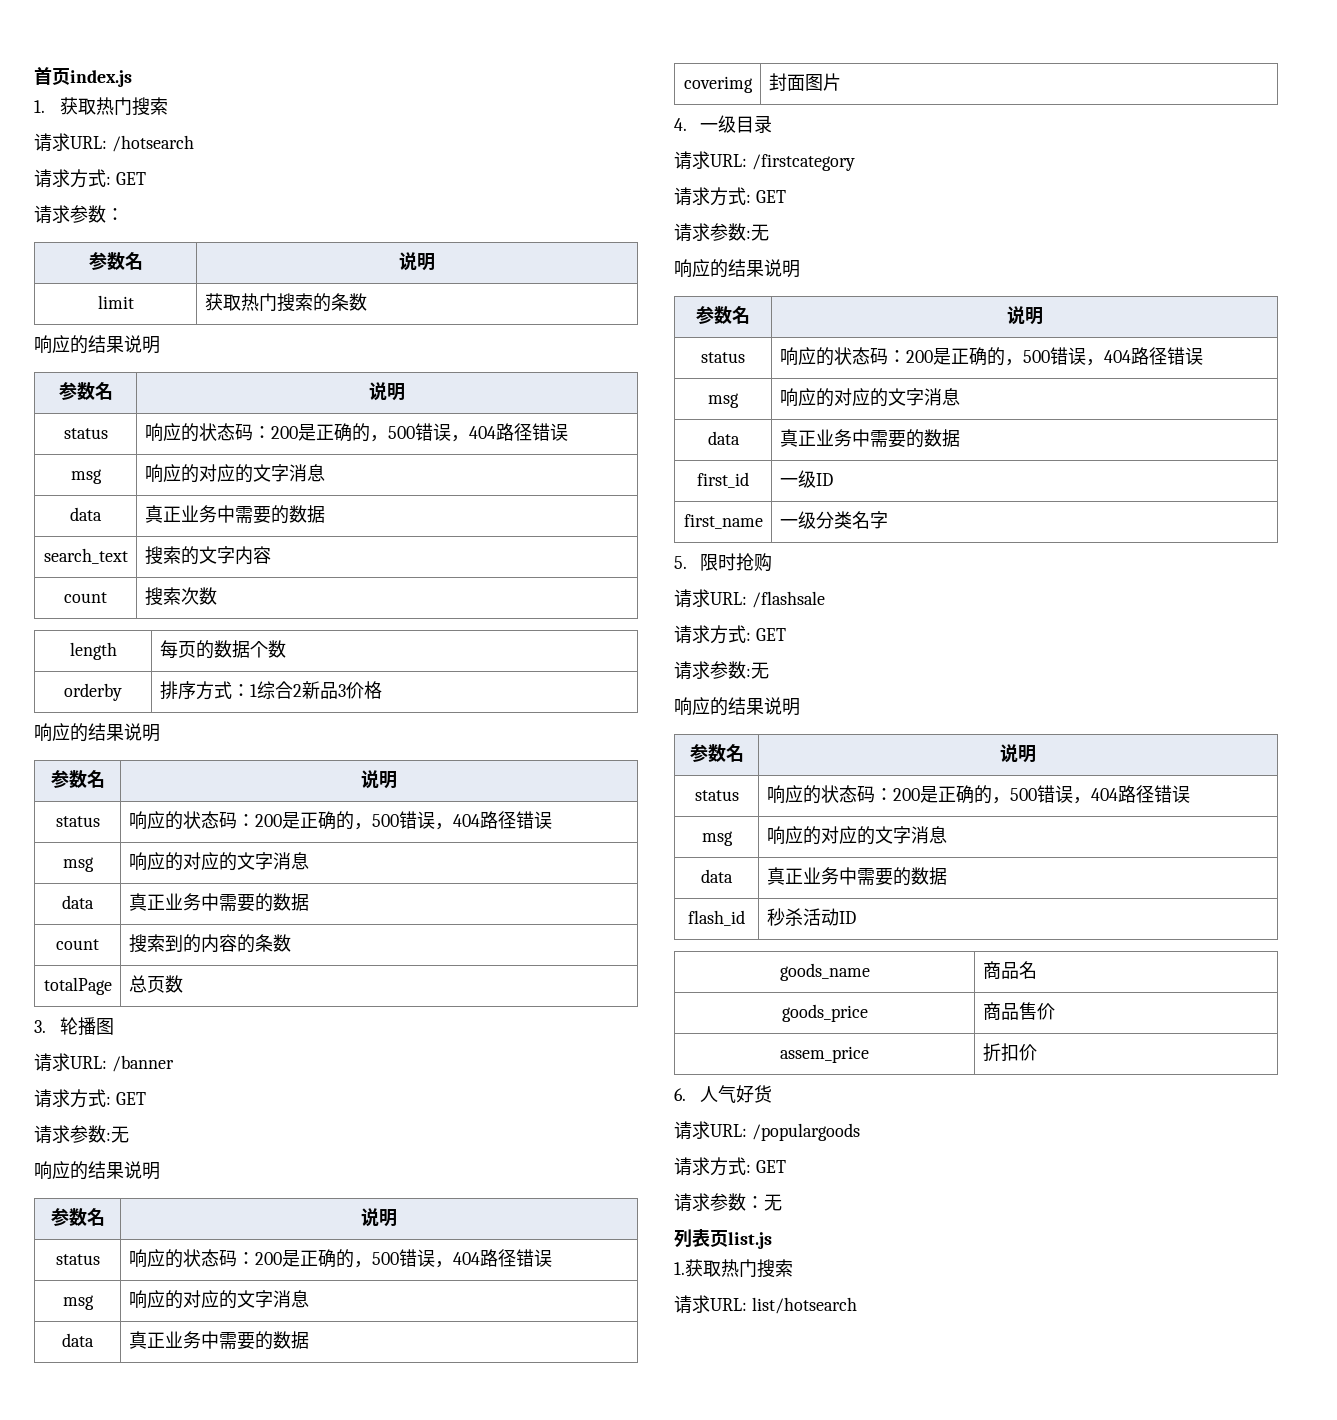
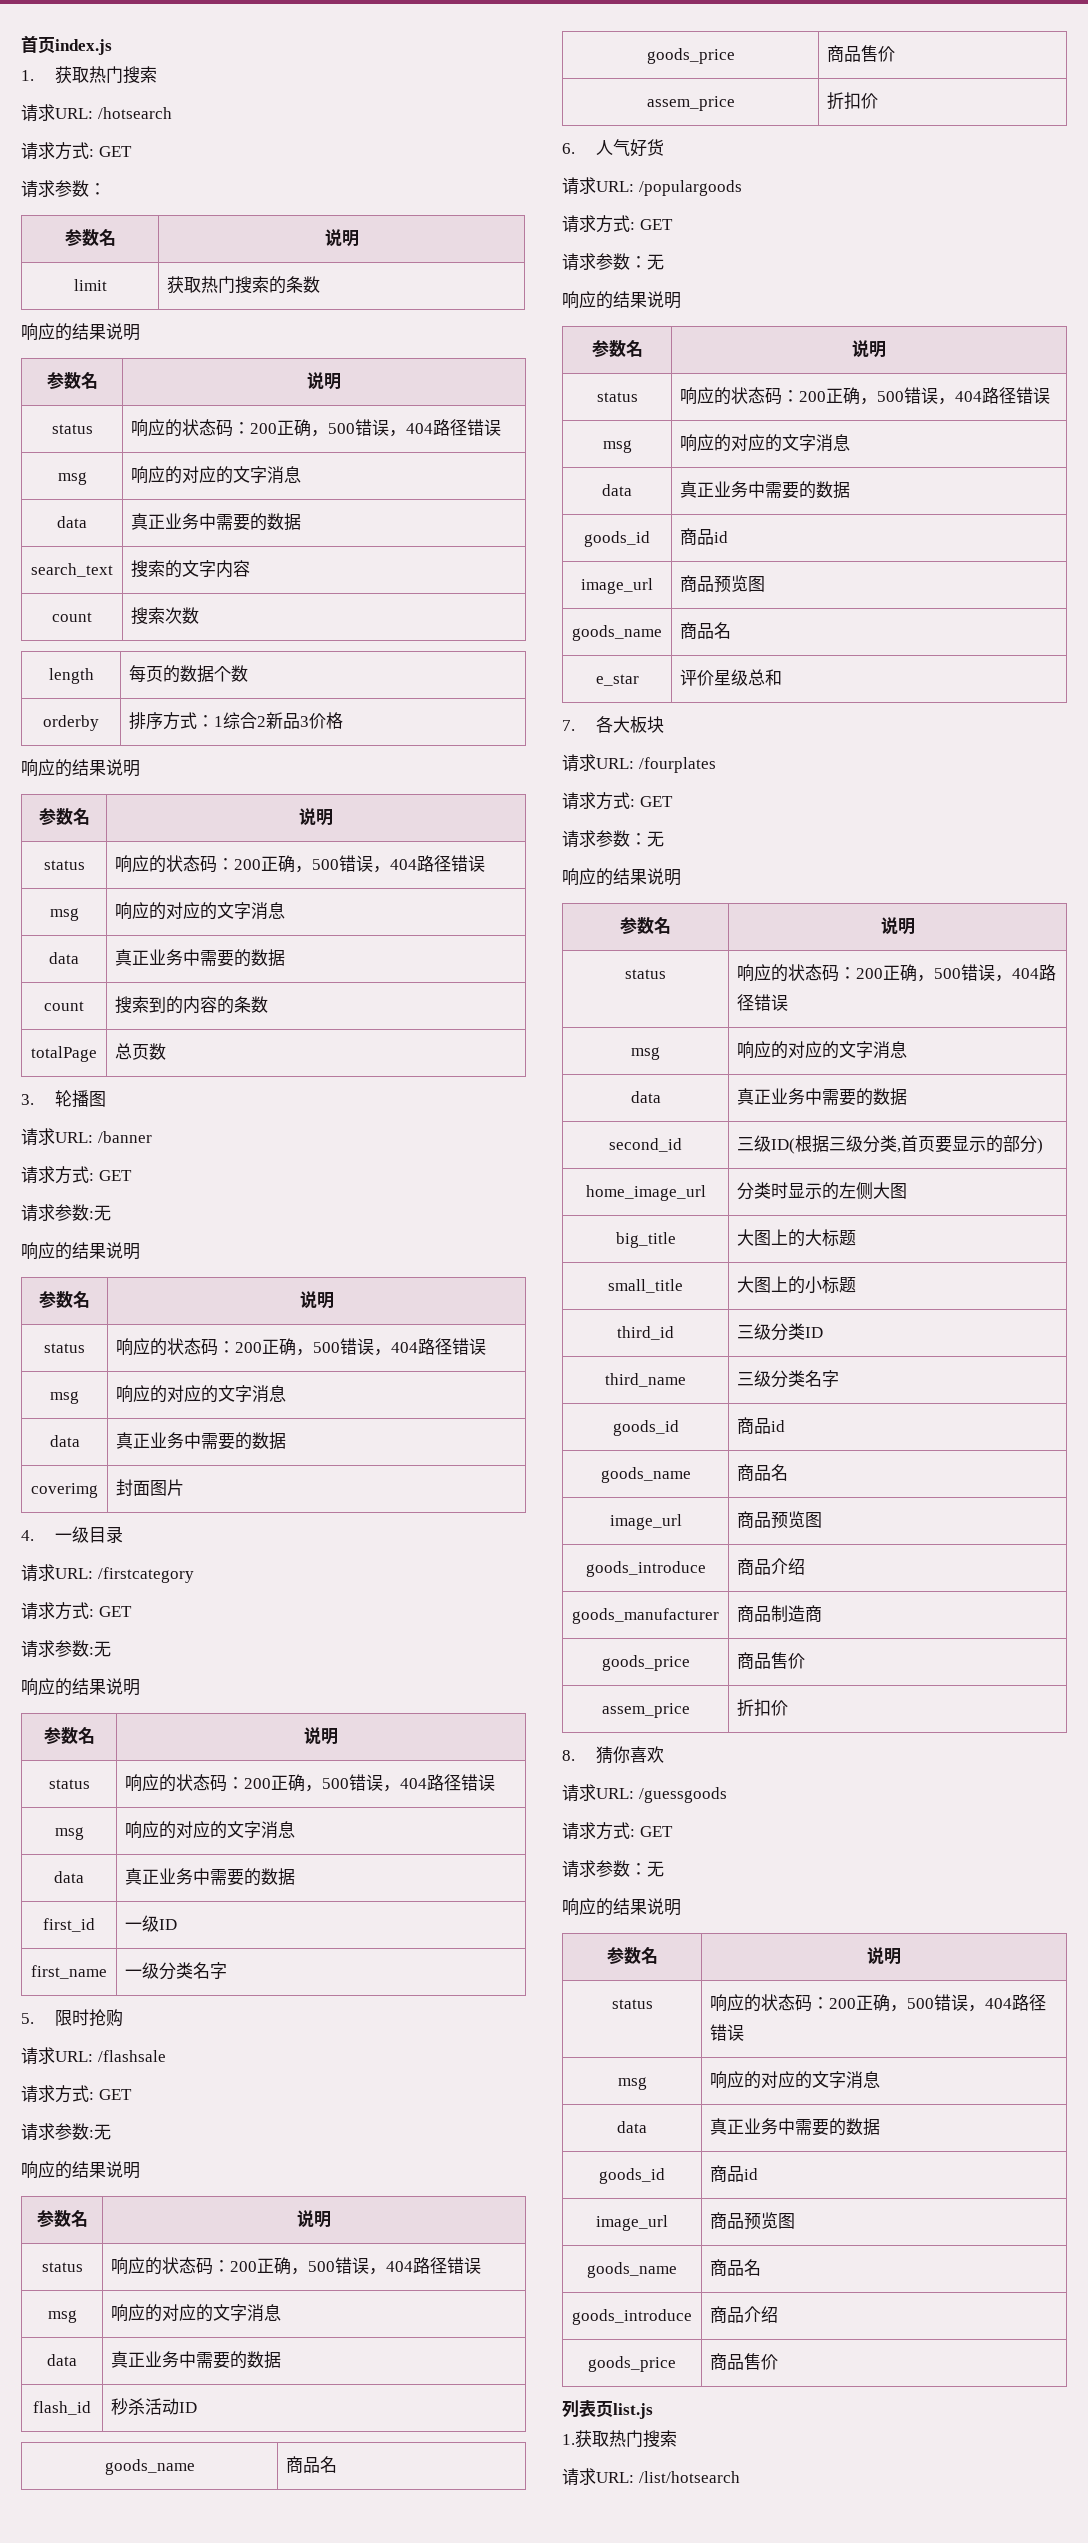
[297,423,370,442] 是正确的 -> [277,419,312,437] 正确
[281,811,354,830] 是正确的 -> [261,855,296,873] 正确
[281,1249,354,1268] 是正确的 -> [262,1338,297,1356] 正确
[932,347,1005,366] 是正确的 -> [271,1774,306,1792] 正确
[919,785,992,804] 是正确的 -> [257,2257,292,2275] 正确
(782, 1202) none -> [562,291,681,309] [591,340,643,357] [852,340,886,358] [596,392,638,402] [680,387,1051,405] [602,440,632,453] [680,434,851,452] [602,484,632,496] [680,481,851,499] [584,531,650,547] [680,528,729,545] [581,578,653,594] [680,575,766,593] [572,625,662,641] [680,622,732,639] [595,674,639,686] [680,669,783,686] [562,716,664,733] [562,754,716,773] [562,792,673,810] [562,830,664,848] [562,868,681,886] [620,917,671,934] [880,917,915,935] [625,969,666,979] [737,964,1057,982] [737,994,789,1011] [631,1047,660,1060] [737,1041,908,1059] [630,1091,661,1103] [737,1088,908,1106] [609,1138,682,1152] [737,1135,1044,1154] [585,1185,706,1201] [737,1182,908,1200] [615,1232,676,1248] [737,1229,857,1247] [608,1279,683,1293] [737,1276,857,1294] [617,1326,674,1340] [737,1323,824,1341] [605,1373,686,1387] [737,1370,840,1388] [612,1420,679,1436] [737,1417,786,1434] [600,1467,691,1483] [737,1464,789,1481] [609,1514,682,1530] [737,1511,823,1529] [585,1561,706,1577] [737,1558,806,1575] [572,1608,719,1624] [737,1605,823,1622] [601,1655,690,1671] [737,1652,806,1669] [601,1703,690,1718] [737,1699,789,1717] [562,1746,664,1764] [562,1784,727,1803] [562,1822,673,1840] [562,1860,664,1878] [562,1898,681,1916] [606,1947,658,1964] [867,1947,901,1965] [611,1999,653,2009] [710,1994,1047,2012] [710,2024,745,2041] [617,2077,647,2090] [710,2071,881,2089] [617,2121,647,2133] [710,2118,881,2136] [599,2168,665,2184] [710,2165,759,2182] [596,2215,668,2231] [710,2212,796,2230] [587,2262,677,2278] [710,2259,762,2276] [572,2309,692,2325] [710,2306,779,2323] [588,2356,676,2372] [710,2353,779,2370] // 响应的结果说明 // 参数名 | 说明 // status | 响应的状态码：200正确，500错误，404路径错误 // msg | 响应的对应的文字消息 // data | 真正业务中需要的数据 // goods_id | 商品id // image_url | 商品预览图 // goods_name | 商品名 // e_star | 评价星级总和 // 7.各大板块 // 请求URL: /fourplates // 请求方式: GET // 请求参数：无 // 响应的结果说明 // 参数名 | 说明 // status | 响应的状态码：200正确，500错误，404路径错误 // msg | 响应的对应的文字消息 // data | 真正业务中需要的数据 // second_id | 三级ID(根据三级分类,首页要显示的部分) // home_image_url | 分类时显示的左侧大图 // big_title | 大图上的大标题 // small_title | 大图上的小标题 // third_id | 三级分类ID // third_name | 三级分类名字 // goods_id | 商品id // goods_name | 商品名 // image_url | 商品预览图 // goods_introduce | 商品介绍 // goods_manufacturer | 商品制造商 // goods_price | 商品售价 // assem_price | 折扣价 // 8.猜你喜欢 // 请求URL: /guessgoods // 请求方式: GET // 请求参数：无 // 响应的结果说明 // 参数名 | 说明 // status | 响应的状态码：200正确，500错误，404路径错误 // msg | 响应的对应的文字消息 // data | 真正业务中需要的数据 // goods_id | 商品id // image_url | 商品预览图 // goods_name | 商品名 // goods_introduce | 商品介绍 // goods_price | 商品售价
[751,1297,857,1314] list/hotsearch -> [638,2471,740,2483] /list/hotsearch

